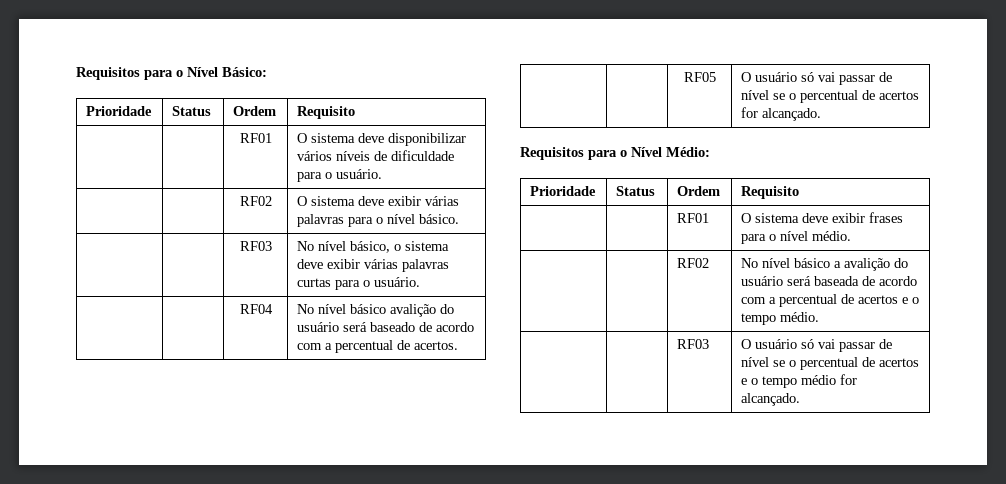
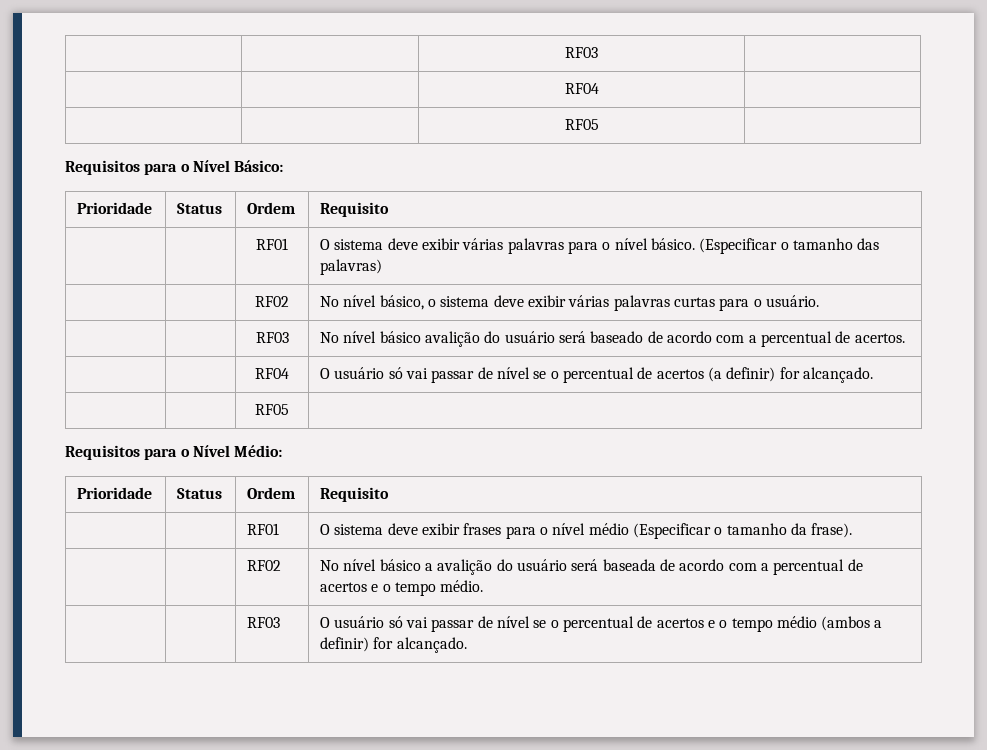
(76, 73) none -> [565,47,598,58] [564,83,599,94] [564,119,599,130] | | RF03 | // | | RF04 | // | | RF05 | //
[297,133,467,146] [297,150,455,161] [297,169,383,182] [239,196,272,206] | O sistema deve disponibilizar vários níveis de dificuldade para o usuário. // | | RF02 -> (288, 244) none
[239,241,272,251] // | | RF03 -> [699,238,880,254] [320,259,383,275] [255,296,289,307] (Especificar o tamanho das palavras) // | | RF02
[239,304,273,314] RF04 -> [255,332,289,343] RF03
[683,72,716,82] RF05 -> [255,368,289,379] RF04
[741,107,822,121] for alcançado. -> [707,367,873,383] [255,404,289,415] (a definir) for alcançado. // | | RF05 |
[812,231,852,241] médio. -> [588,523,853,539] médio (Especificar o tamanho da frase).
(837, 380) none -> [821,616,883,631] [320,637,370,652] (ambos a definir)

